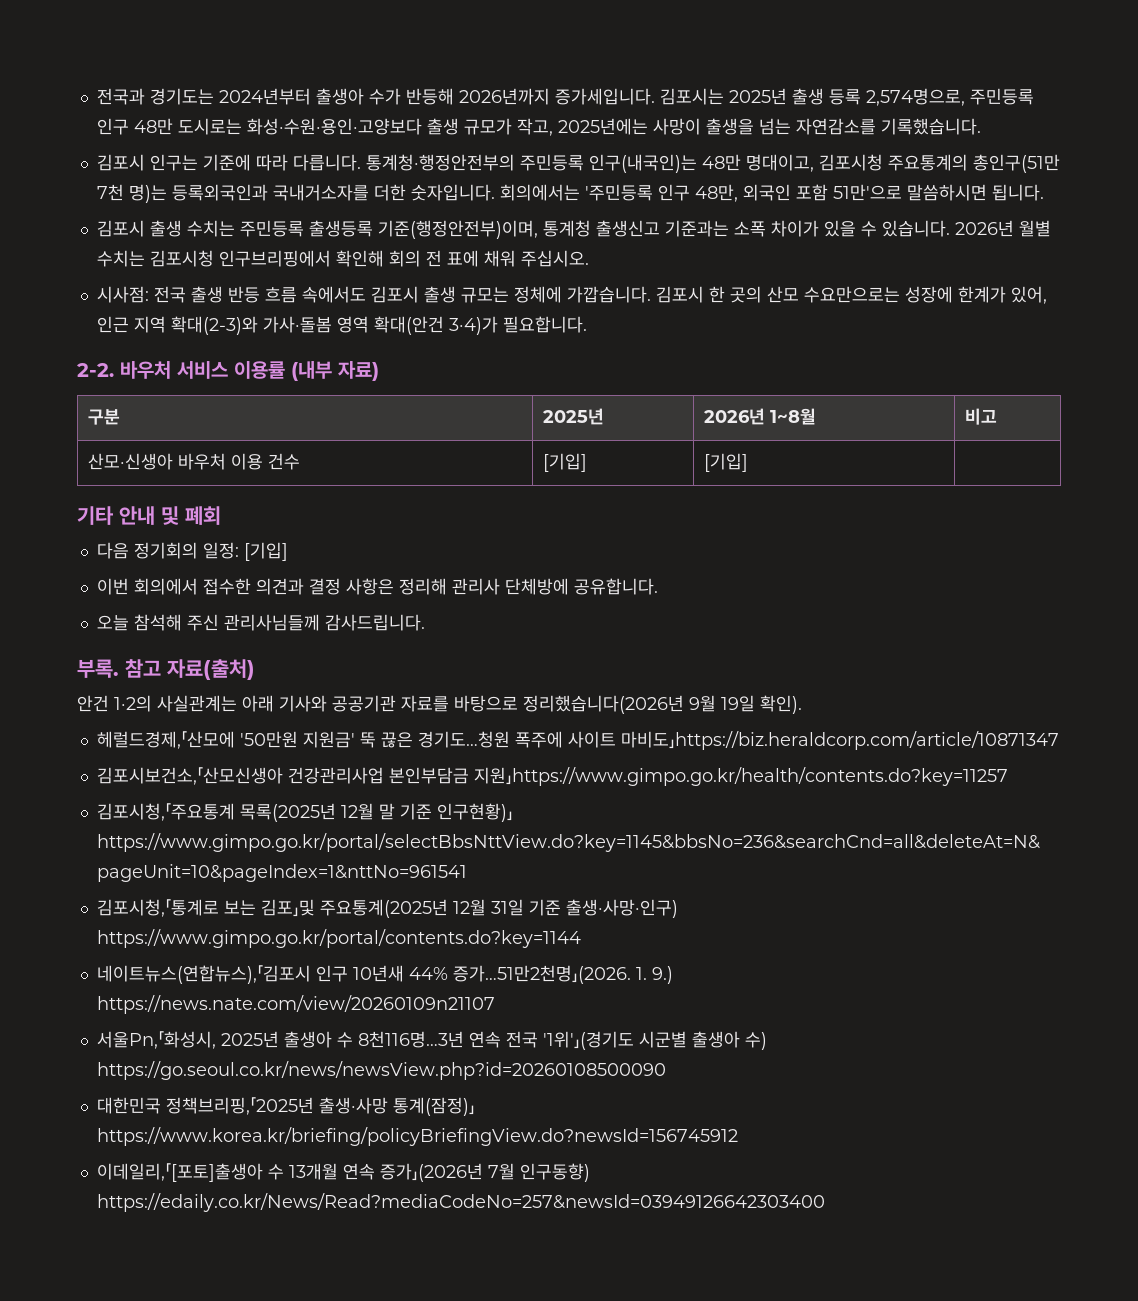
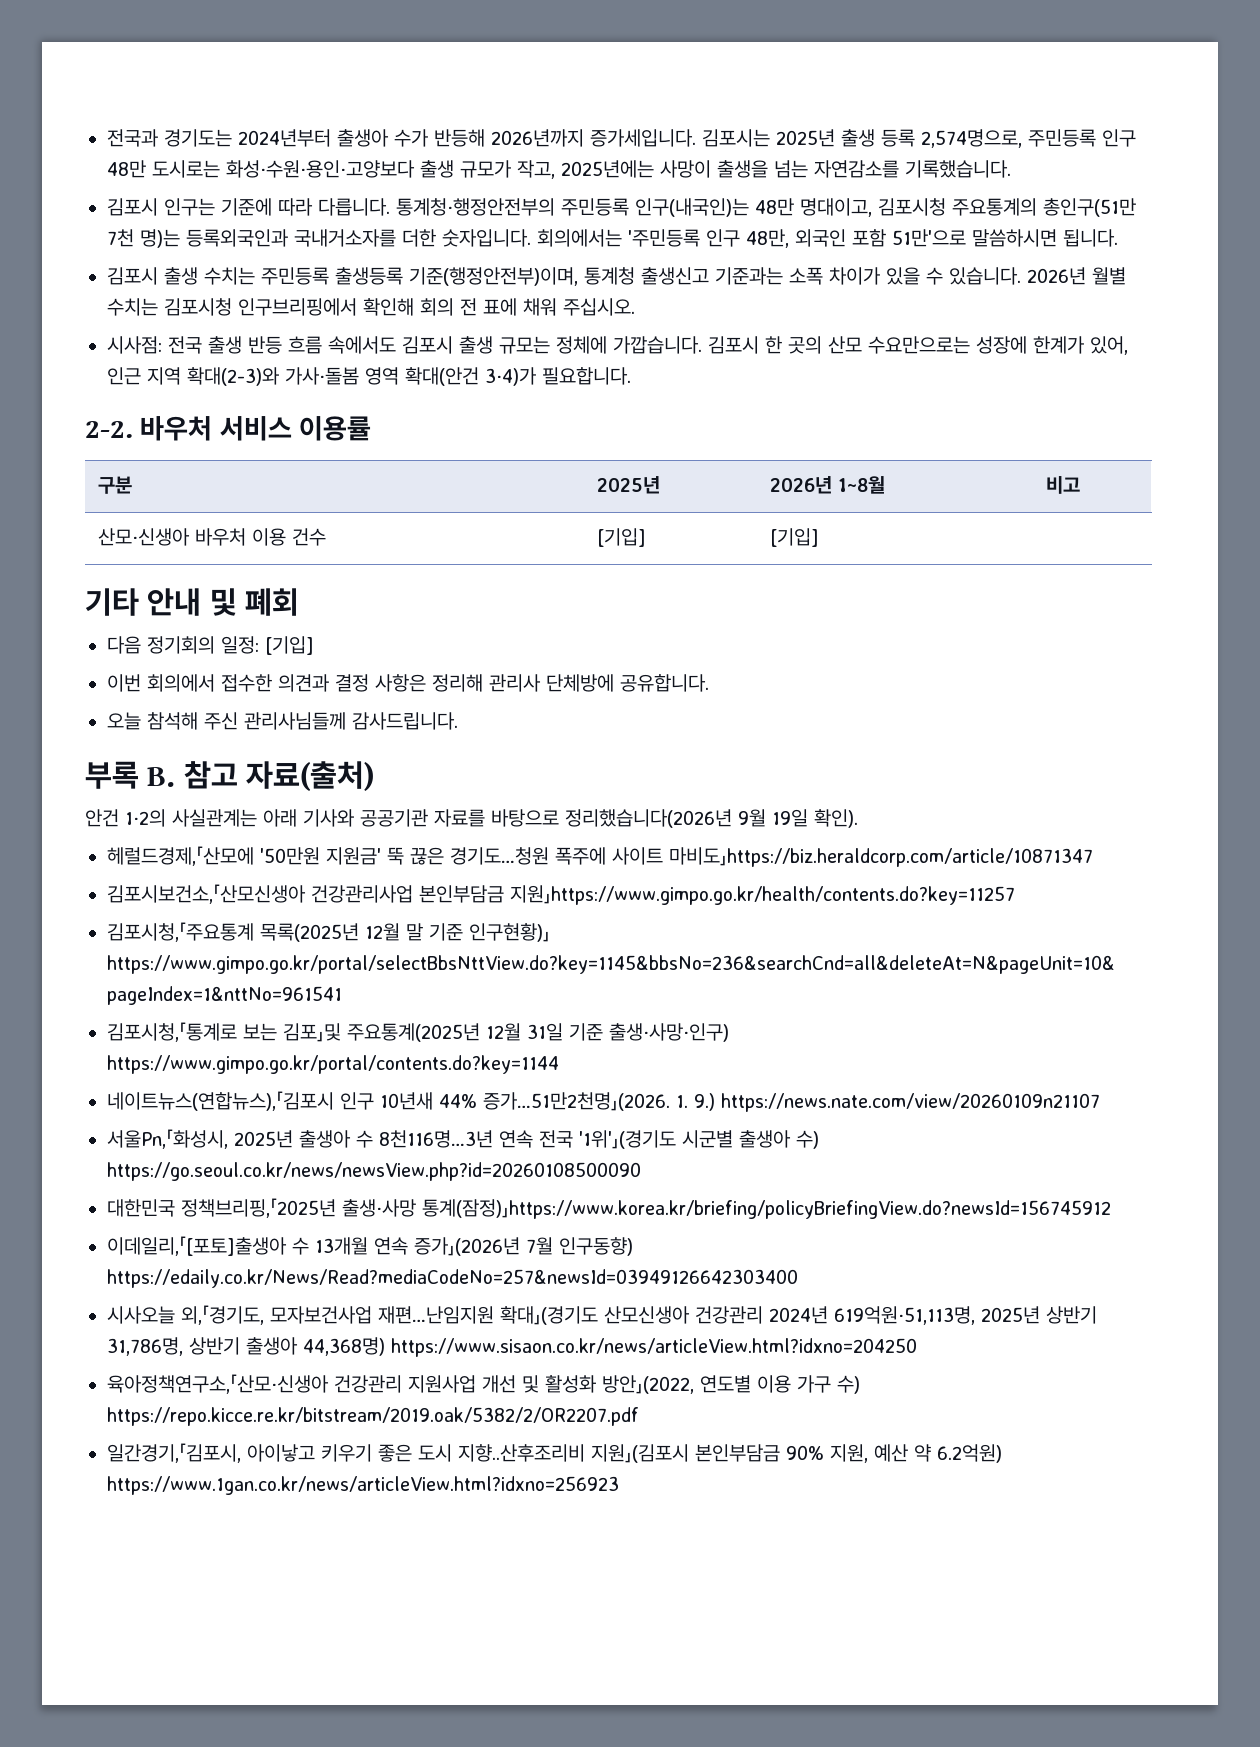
[291,361,379,381] (내부 자료) -> (372, 428) none
[77,659,119,678] 부록. -> [85,761,176,789] 부록 B.
(825, 1202) none -> [107,1305,1097,1325] [107,1337,917,1357] [107,1374,860,1394] [107,1407,639,1426] [107,1443,1002,1463] [107,1476,619,1495] // 시사오늘 외,「경기도, 모자보건사업 재편…난임지원 확대」(경기도 산모신생아 건강관리 2024년 619억원·51,113명, 2025년 상반기 31,786명, 상반기 출생아 44,368명) https://www.sisaon.co.kr/news/articleView.html?idxno=204250 // 육아정책연구소,「산모·신생아 건강관리 지원사업 개선 및 활성화 방안」(2022, 연도별 이용 가구 수) https://repo.kicce.re.kr/bitstream/2019.oak/5382/2/OR2207.pdf // 일간경기,「김포시, 아이낳고 키우기 좋은 도시 지향..산후조리비 지원」(김포시 본인부담금 90% 지원, 예산 약 6.2억원) https://www.1gan.co.kr/news/articleView.html?idxno=256923

